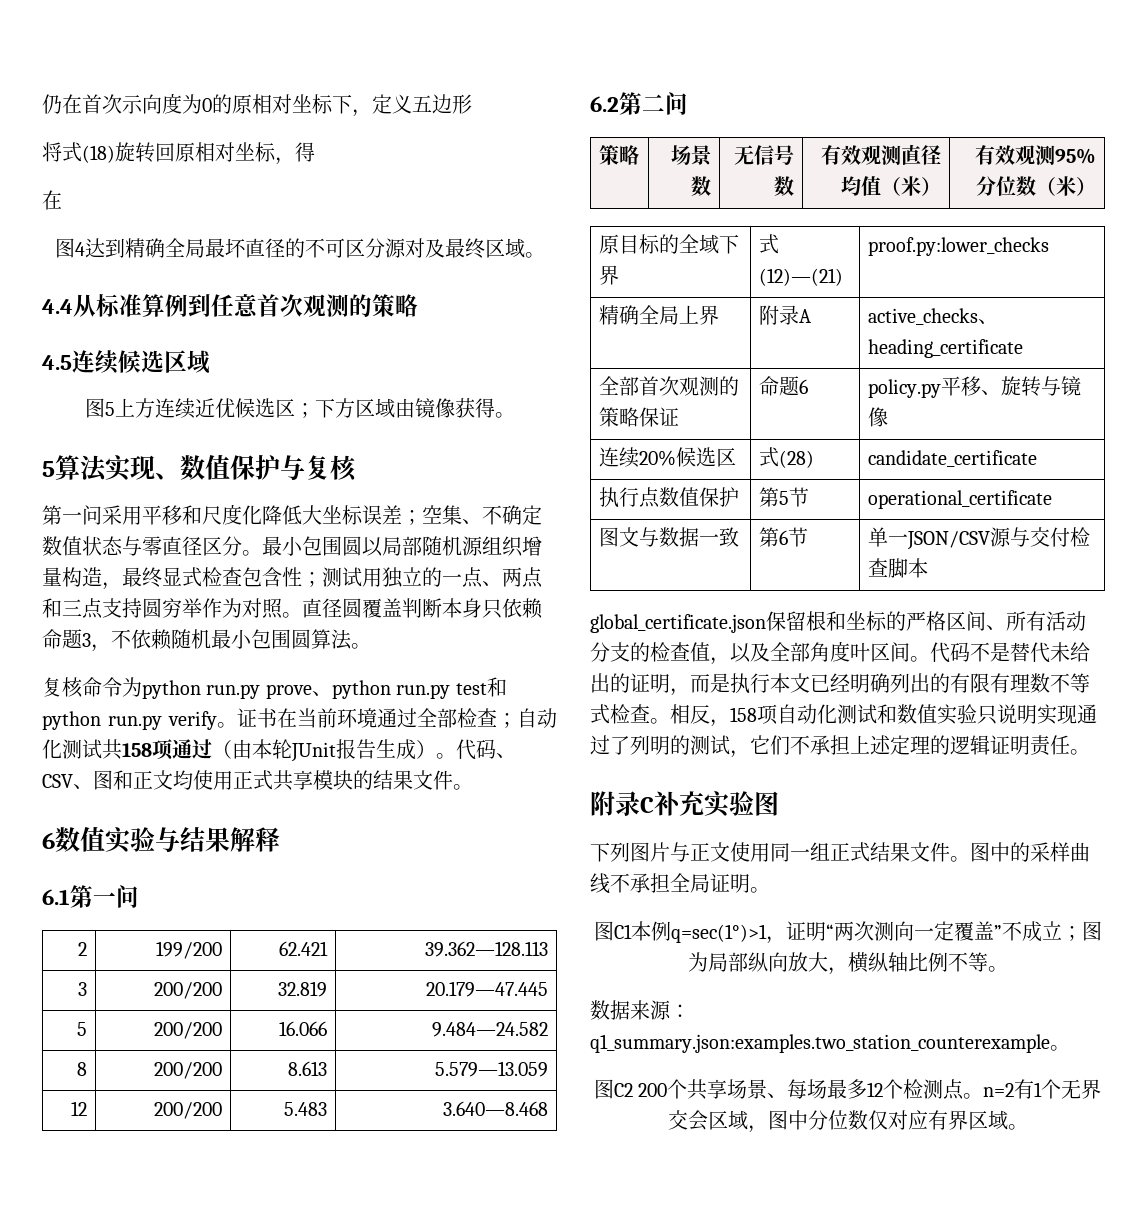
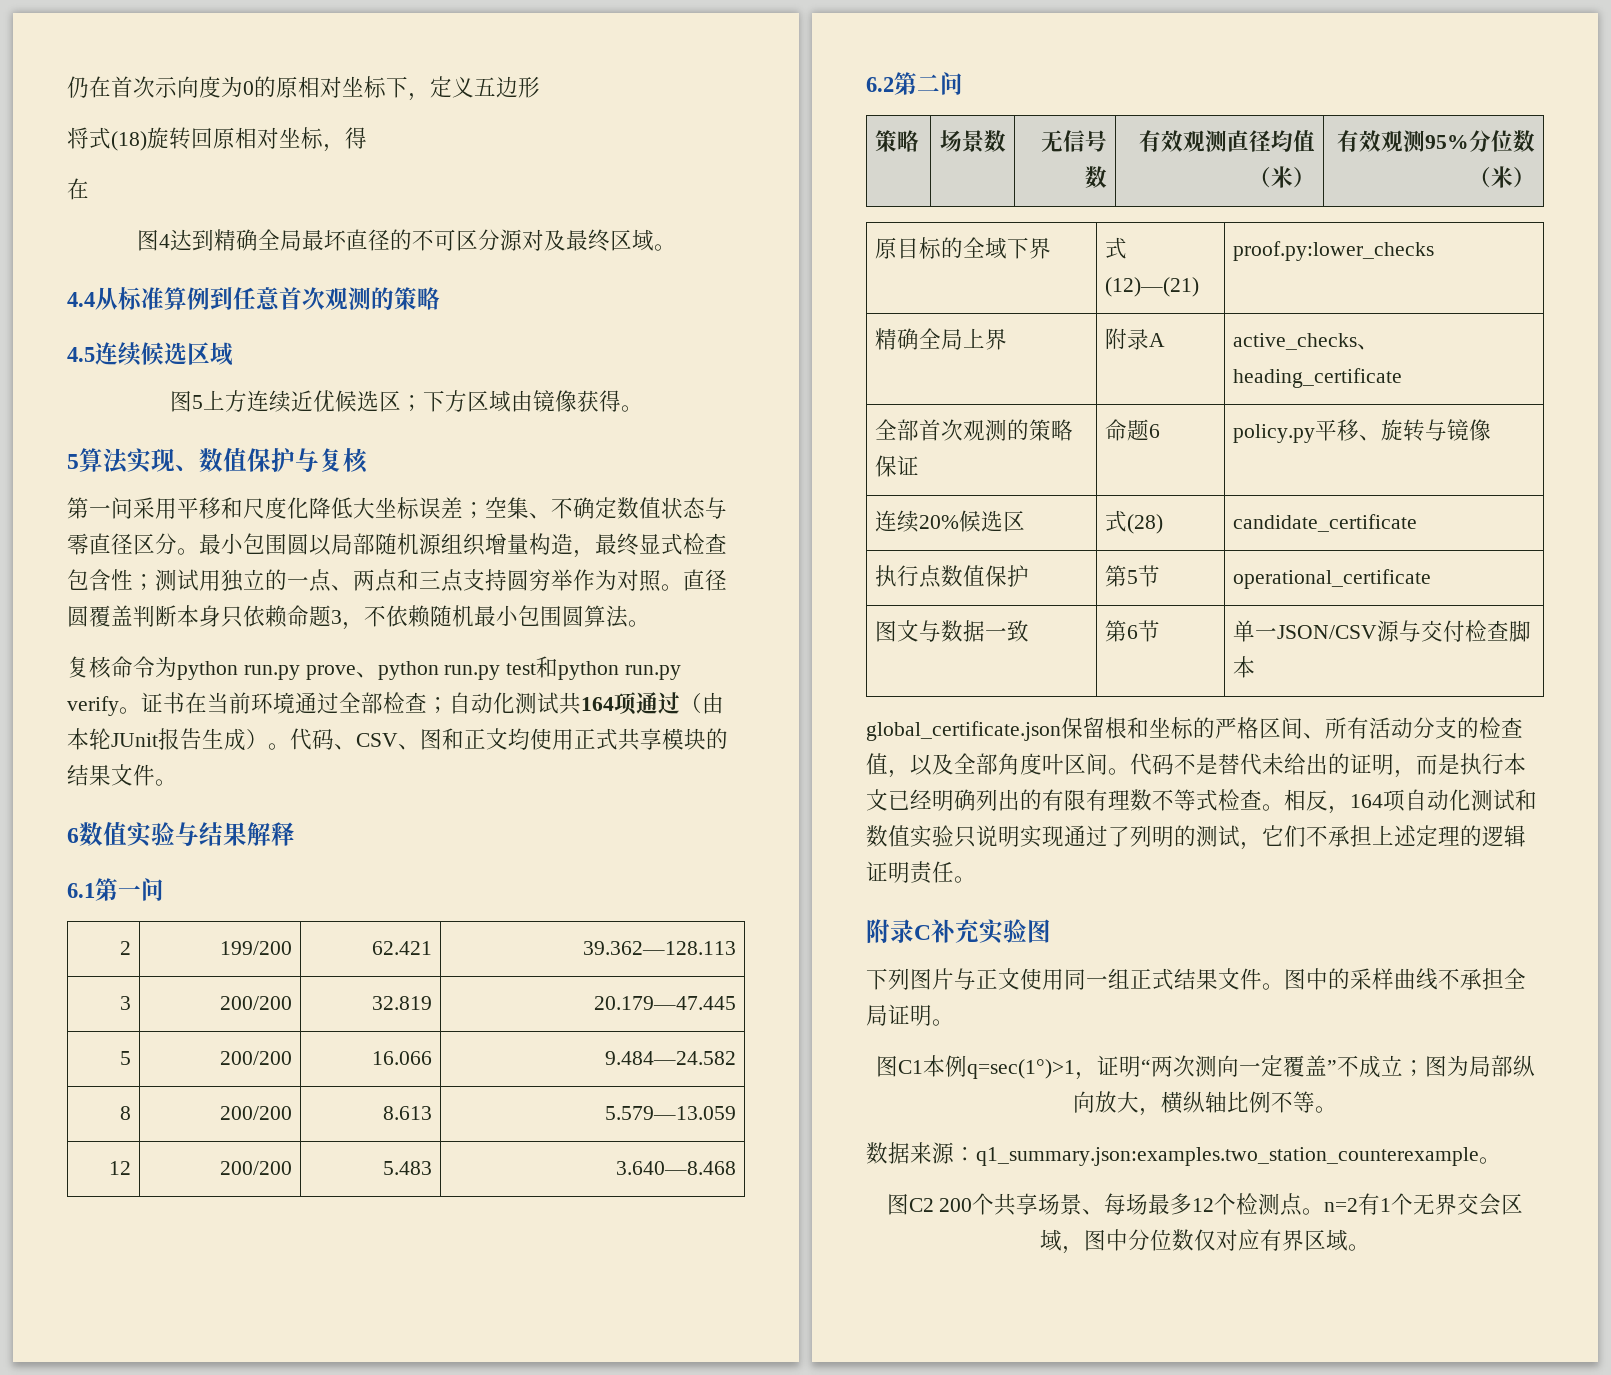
[122,743,152,757] 158 -> [581,697,614,711] 164
[730,707,757,722] 158 -> [1350,794,1383,808] 164

